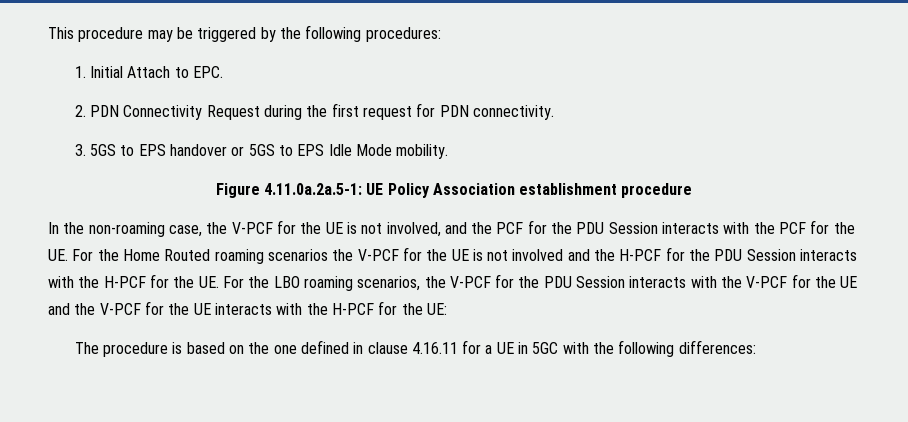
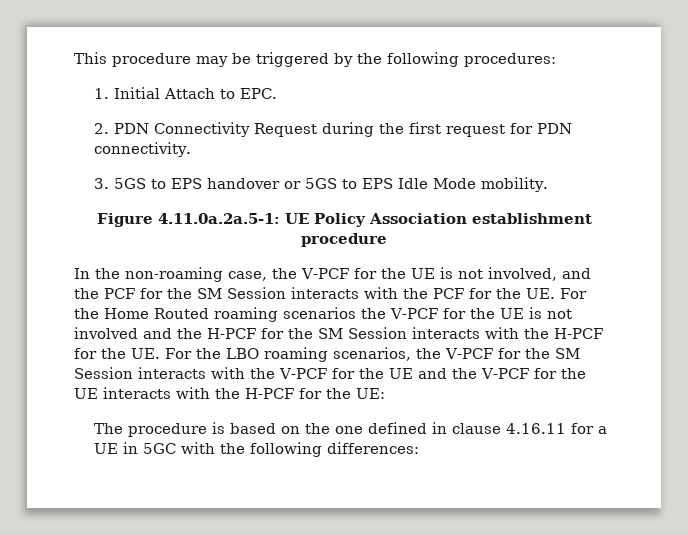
[576,222,605,234] PDU -> [197,288,222,299] SM
[714,249,743,261] PDU -> [318,328,343,339] SM
[543,276,572,288] PDU -> [554,348,580,359] SM

